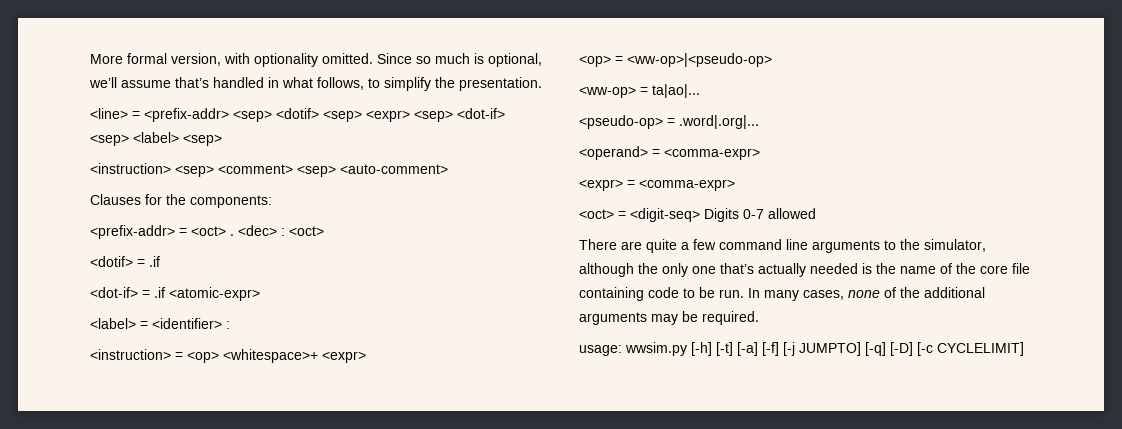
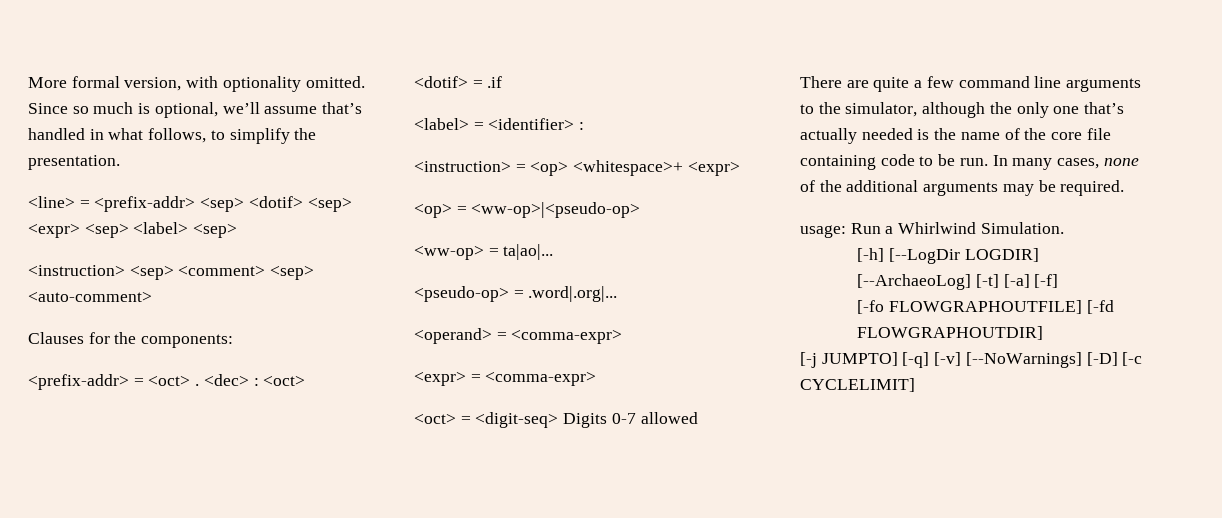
[457,108,505,119] [90,134,129,146] <dot-if> <sep> -> (129, 230) none
[90,287,260,301] // <dot-if> = .if <atomic-expr> -> (503, 82) none
[625,342,712,356] wwsim.py [-h] -> [850,222,1064,234] [857,248,1039,264] [857,274,972,290] Run a Whirlwind Simulation. // [-h] [--LogDir LOGDIR] [--ArchaeoLog]
(779, 349) none -> [857,300,1114,314] [857,326,1044,340] // [-fo FLOWGRAPHOUTFILE] [-fd FLOWGRAPHOUTDIR] //
(886, 349) none -> [934,352,1082,368] [-v] [--NoWarnings]

